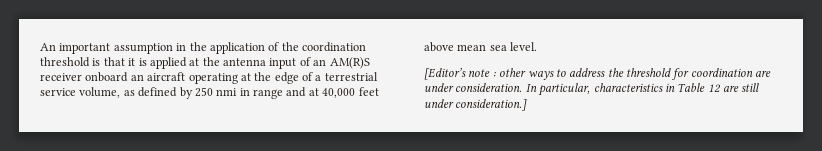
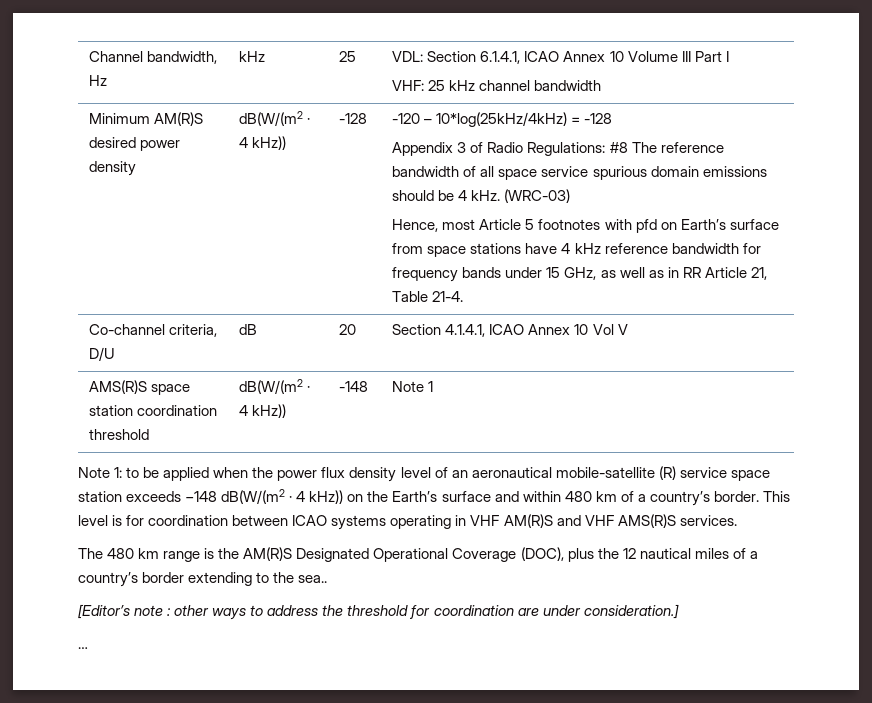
[40,42,366,54] [40,57,370,69] [40,72,378,84] [40,87,379,99] [424,42,538,52] An important assumption in the application of the coordination threshold is that it is applied at the antenna input of an AM(R)S receiver onboard an aircraft operating at the edge of a terrestrial service volume, as defined by 250 nmi in range and at 40,000 feet above mean sea level. -> [89,51,218,64] [89,75,108,86] [239,51,266,62] [339,51,357,62] [392,51,729,64] [392,80,602,91] [89,112,204,126] [89,137,181,151] [89,161,137,176] [239,111,311,126] [239,136,287,150] [339,113,368,124] [392,112,613,127] [392,142,724,156] [392,166,767,180] [392,189,571,203] [392,219,779,233] [392,243,761,257] [392,267,767,282] [392,291,464,302] [89,324,218,337] [89,347,116,361] [239,324,258,335] [339,324,357,335] [392,324,628,337] [89,380,191,395] [89,405,218,416] [89,429,150,440] [239,379,311,394] [239,404,287,418] [339,381,369,392] [392,381,434,392] [78,466,770,482] [78,489,790,506] [78,514,737,530] [78,547,758,562] [78,572,328,587] Channel bandwidth, Hz | kHz | 25 | VDL: Section 6.1.4.1, ICAO Annex 10 Volume III Part I // VHF: 25 kHz channel bandwidth // Minimum AM(R)S desired power density | dB(W/(m2 · 4 kHz)) | -128 | -120 – 10*log(25kHz/4kHz) = -128 // Appendix 3 of Radio Regulations: #8 The reference bandwidth of all space service spurious domain emissions should be 4 kHz. (WRC-03) // Hence, most Article 5 footnotes with pfd on Earth’s surface from space stations have 4 kHz reference bandwidth for frequency bands under 15 GHz, as well as in RR Article 21, Table 21-4. // Co-channel criteria, D/U | dB | 20 | Section 4.1.4.1, ICAO Annex 10 Vol V // AMS(R)S space station coordination threshold | dB(W/(m2 · 4 kHz)) | -148 | Note 1 // Note 1: to be applied when the power flux density level of an aeronautical mobile-satellite (R) service space station exceeds −148 dB(W/(m2 · 4 kHz)) on the Earth’s surface and within 480 km of a country’s border. This level is for coordination between ICAO systems operating in VHF AM(R)S and VHF AMS(R)S services. // The 480 km range is the AM(R)S Designated Operational Coverage (DOC), plus the 12 nautical miles of a country’s border extending to the sea..
[455,83,760,96] [424,99,454,108] consideration. In particular, characteristics in Table 12 are still under -> (581, 610) none
(528, 105) none -> [78,647,88,649] // …

